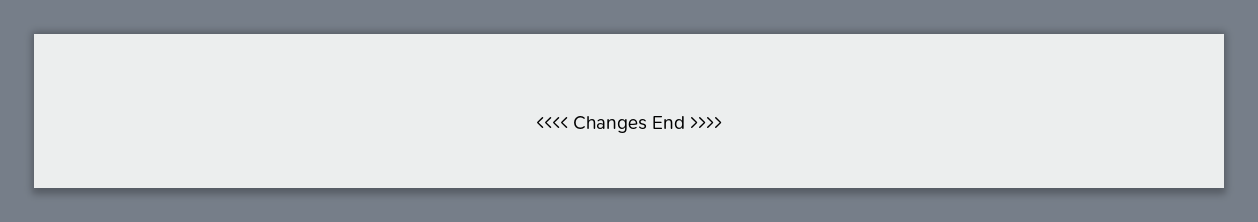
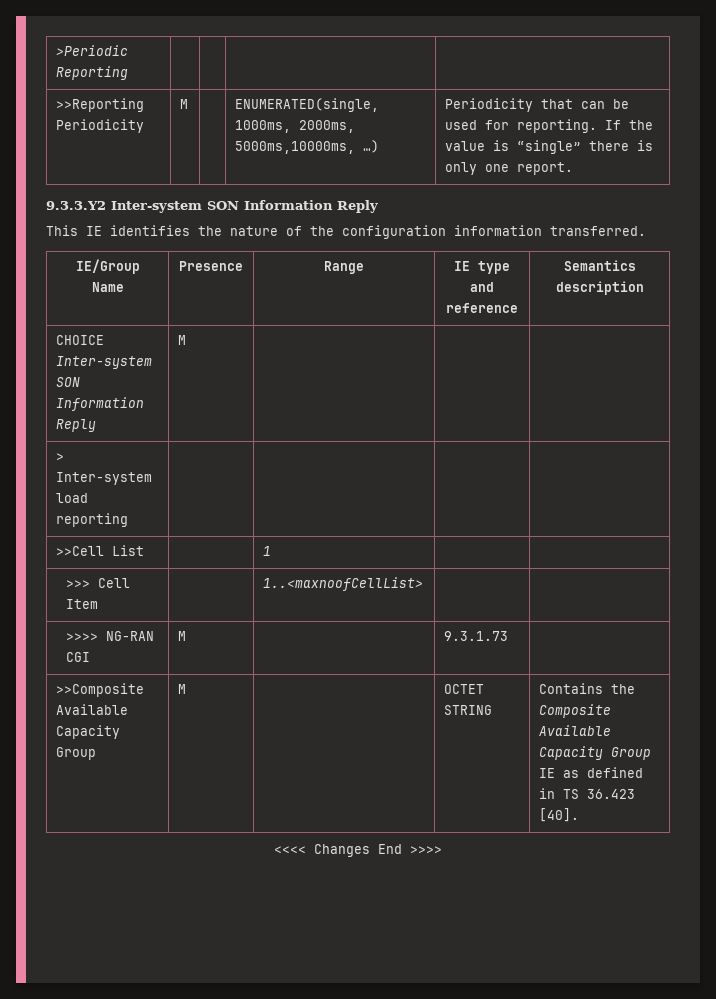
(535, 122) none -> [55,45,128,56] [55,66,128,80] [55,98,144,112] [55,119,144,133] [179,99,188,109] [234,98,379,112] [234,120,355,133] [234,140,379,154] [444,98,629,112] [444,119,653,133] [444,140,653,154] [444,162,573,175] [46,200,378,213] [46,225,646,239] [75,259,140,274] [91,282,124,292] [179,261,243,271] [324,261,364,274] [454,261,510,274] [470,282,494,292] [446,303,518,313] [563,260,636,271] [555,281,644,295] [55,335,104,345] [55,356,152,369] [55,377,80,387] [55,397,144,411] [55,419,96,432] [177,335,186,345] [55,453,64,461] [55,472,152,485] [55,493,88,503] [55,513,128,527] [55,545,144,556] [262,546,271,556] [65,578,130,588] [65,599,98,609] [262,577,423,591] [65,631,154,641] [65,652,90,662] [177,631,186,641] [443,631,508,641] [55,683,144,697] [55,704,128,715] [55,725,120,739] [55,747,96,760] [177,684,186,694] [443,684,484,694] [443,705,492,715] [538,683,635,694] [538,704,611,718] [538,725,611,736] [538,746,651,760] [538,767,643,778] [538,788,635,799] [538,808,579,822] >Periodic Reporting | | | | // >>Reporting Periodicity | M | | ENUMERATED(single, 1000ms, 2000ms, 5000ms,10000ms, …) | Periodicity that can be used for reporting. If the value is “single” there is only one report. // 9.3.3.Y2 Inter-system SON Information Reply // This IE identifies the nature of the configuration information transferred. // IE/Group Name | Presence | Range | IE type and reference | Semantics description // CHOICE Inter-system SON Information Reply | M | | | // > Inter-system load reporting | | | | // >>Cell List | | 1 | | // >>> Cell Item | | 1..<maxnoofCellList> | | // >>>> NG-RAN CGI | M | | 9.3.1.73 | // >>Composite Available Capacity Group | M | | OCTET STRING | Contains the Composite Available Capacity Group IE as defined in TS 36.423 [40]. //

